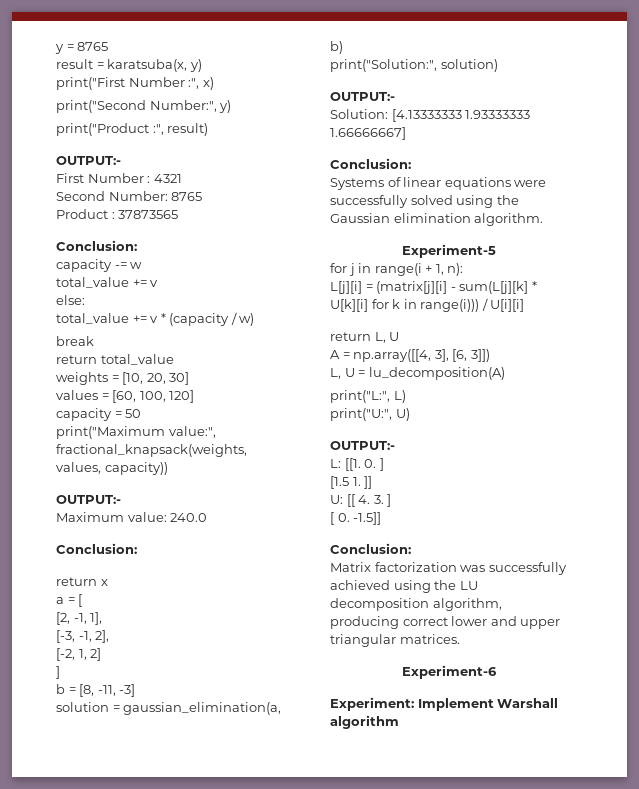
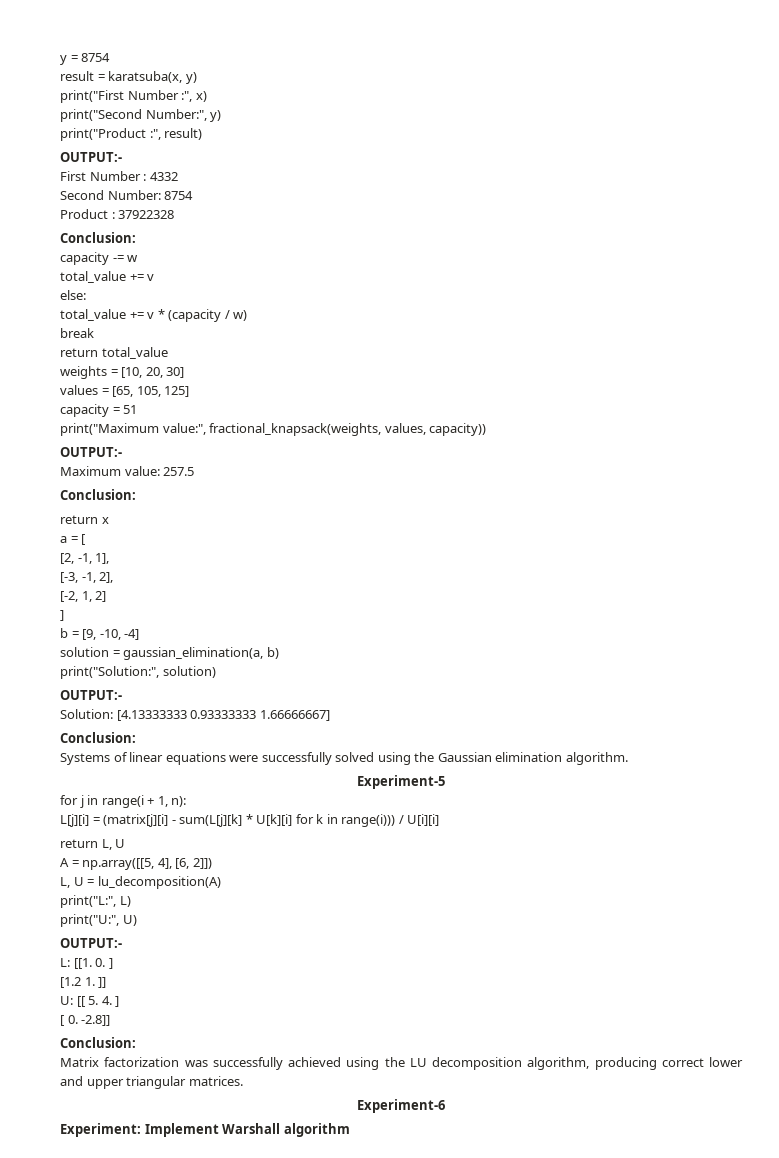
[77,42,109,51] 8765 -> [81,53,111,62] 8754
[153,174,182,183] 4321 -> [149,172,178,181] 4332
[171,192,203,201] 8765 -> [164,191,194,200] 8754
[118,210,179,219] 37873565 -> [118,210,175,219] 37922328
[112,390,195,403] [60, 100, 120] -> [112,386,190,397] [65, 105, 125]
[125,409,142,418] 50 -> [123,405,138,414] 51
[170,513,208,522] 240.0 -> [163,467,195,476] 257.5
[79,684,136,697] [8, -11, -3] -> [82,629,140,640] [9, -10, -4]
[465,110,531,119] 1.93333333 -> [190,710,257,719] 0.93333333
[353,349,490,362] np.array([[4, 3], [6, 3]]) -> [82,858,212,870] np.array([[5, 4], [6, 2]])
[330,476,349,489] [1.5 -> [60,977,81,988] [1.2
[358,495,384,504] 4. 3. -> [88,996,112,1005] 5. 4.
[353,512,382,525] -1.5]] -> [81,1015,111,1026] -2.8]]

